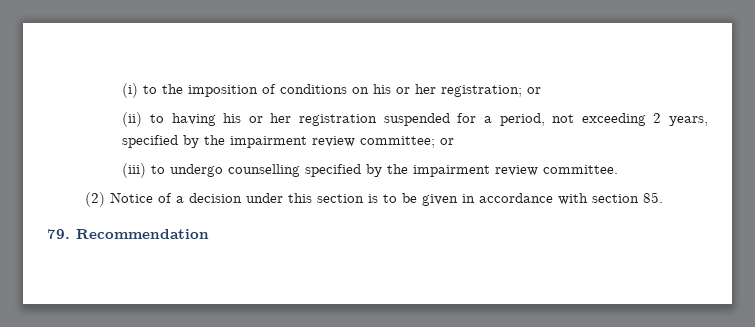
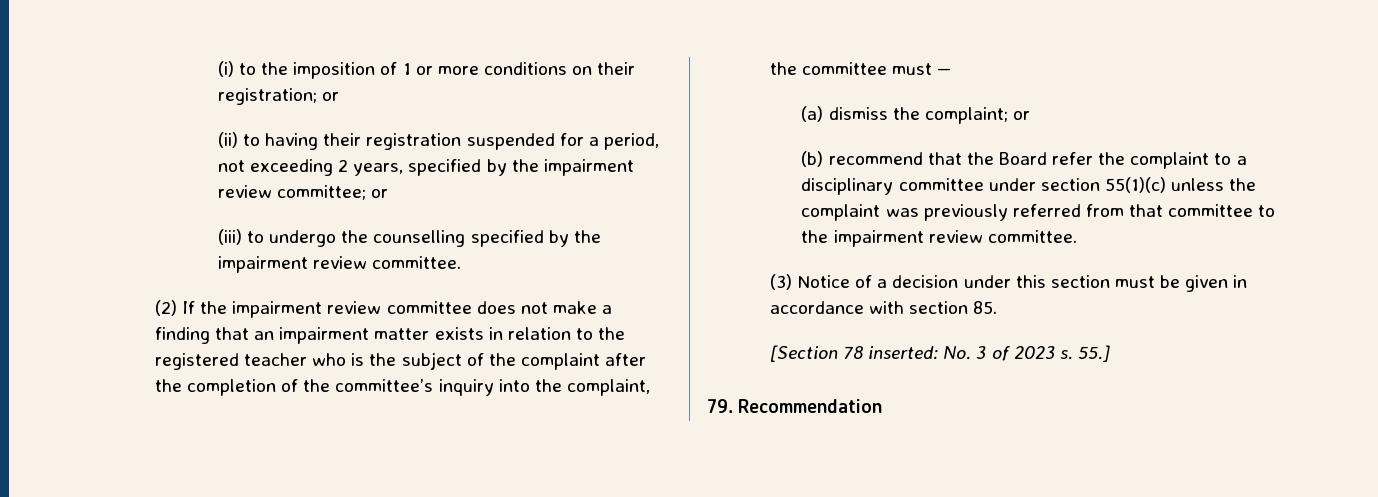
[280,84,437,94] conditions on his or her -> [402,62,636,75] 1 or more conditions on their
[223,113,292,123] his or her -> [323,133,362,146] their
(224, 170) none -> [341,230,369,243] the
(105, 199) none -> [182,301,613,318] [154,327,626,344] [154,352,647,370] [154,379,650,396] [769,62,952,75] [801,106,1030,124] [801,151,1247,169] [801,177,1257,195] [801,204,1276,221] [801,230,1077,247] [769,274,792,290] If the impairment review committee does not make a finding that an impairment matter exists in relation to the registered teacher who is the subject of the complaint after the completion of the committee’s inquiry into the complaint, the committee must — // (a) dismiss the complaint; or // (b) recommend that the Board refer the complaint to a disciplinary committee under section 55(1)(c) unless the complaint was previously referred from that committee to the impairment review committee. // (3)
[367,194,397,203] is to -> [1114,276,1155,288] must
(663, 197) none -> [769,345,1110,362] // [Section 78 inserted: No. 3 of 2023 s. 55.]

